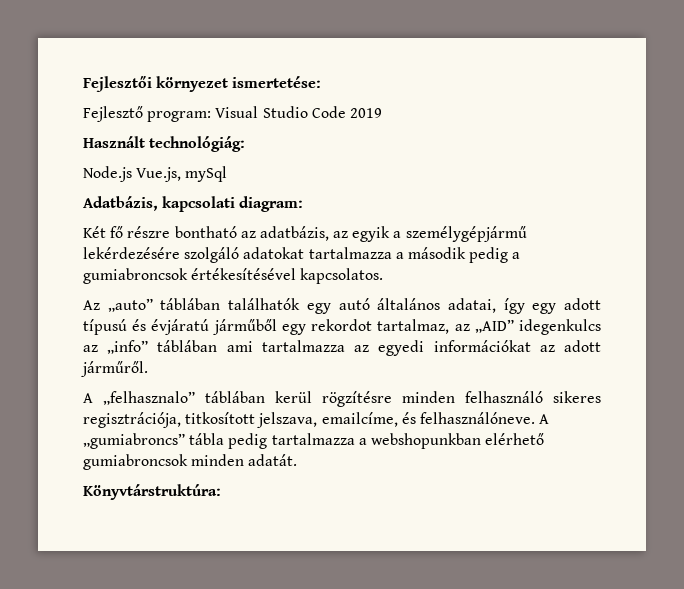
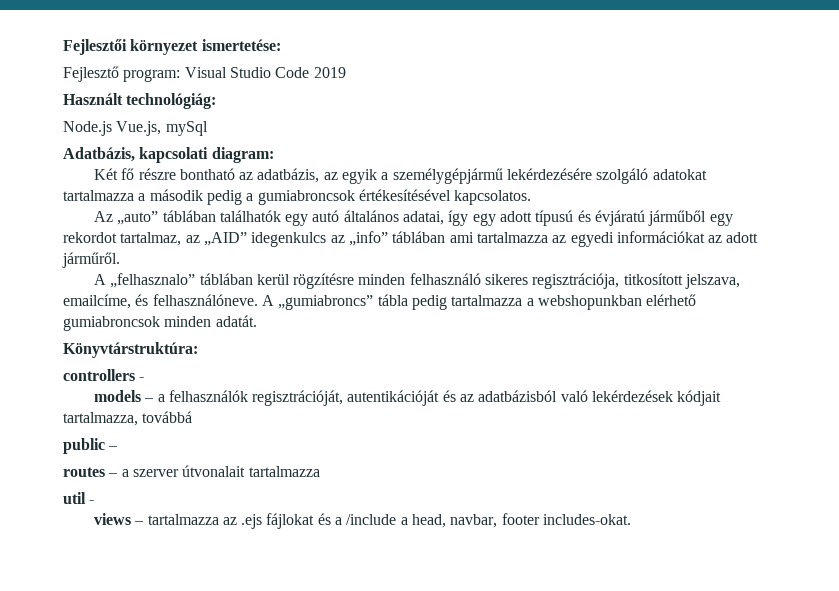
(221, 492) none -> [63,369,145,381] [93,390,722,406] [63,411,193,426] [63,438,119,454] [63,465,320,477] [63,492,95,504] [93,513,632,529] // controllers - // models – a felhasználók regisztrációját, autentikációját és az adatbázisból való lekérdezések kódjait tartalmazza, továbbá // public – // routes – a szerver útvonalait tartalmazza // util - // views – tartalmazza az .ejs fájlokat és a /include a head, navbar, footer includes-okat.

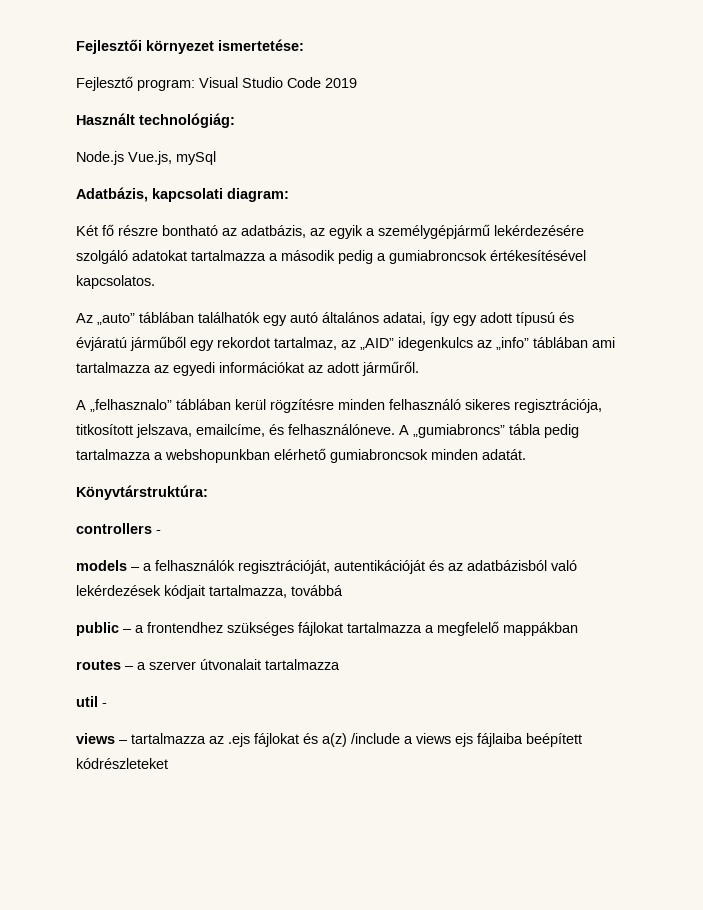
(119, 448) none -> [135,621,578,636] a frontendhez szükséges fájlokat tartalmazza a megfelelő mappákban
[335,517,343,525] a -> [322,733,347,747] a(z)
[412,513,632,528] head, navbar, footer includes-okat. -> [416,733,582,747] [76,758,168,769] views ejs fájlaiba beépített kódrészleteket

